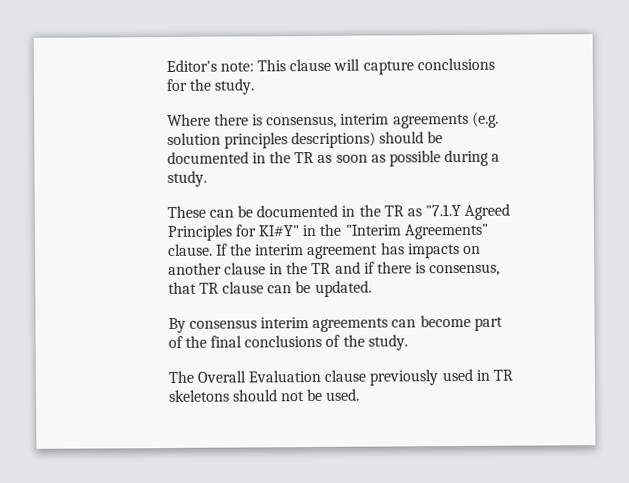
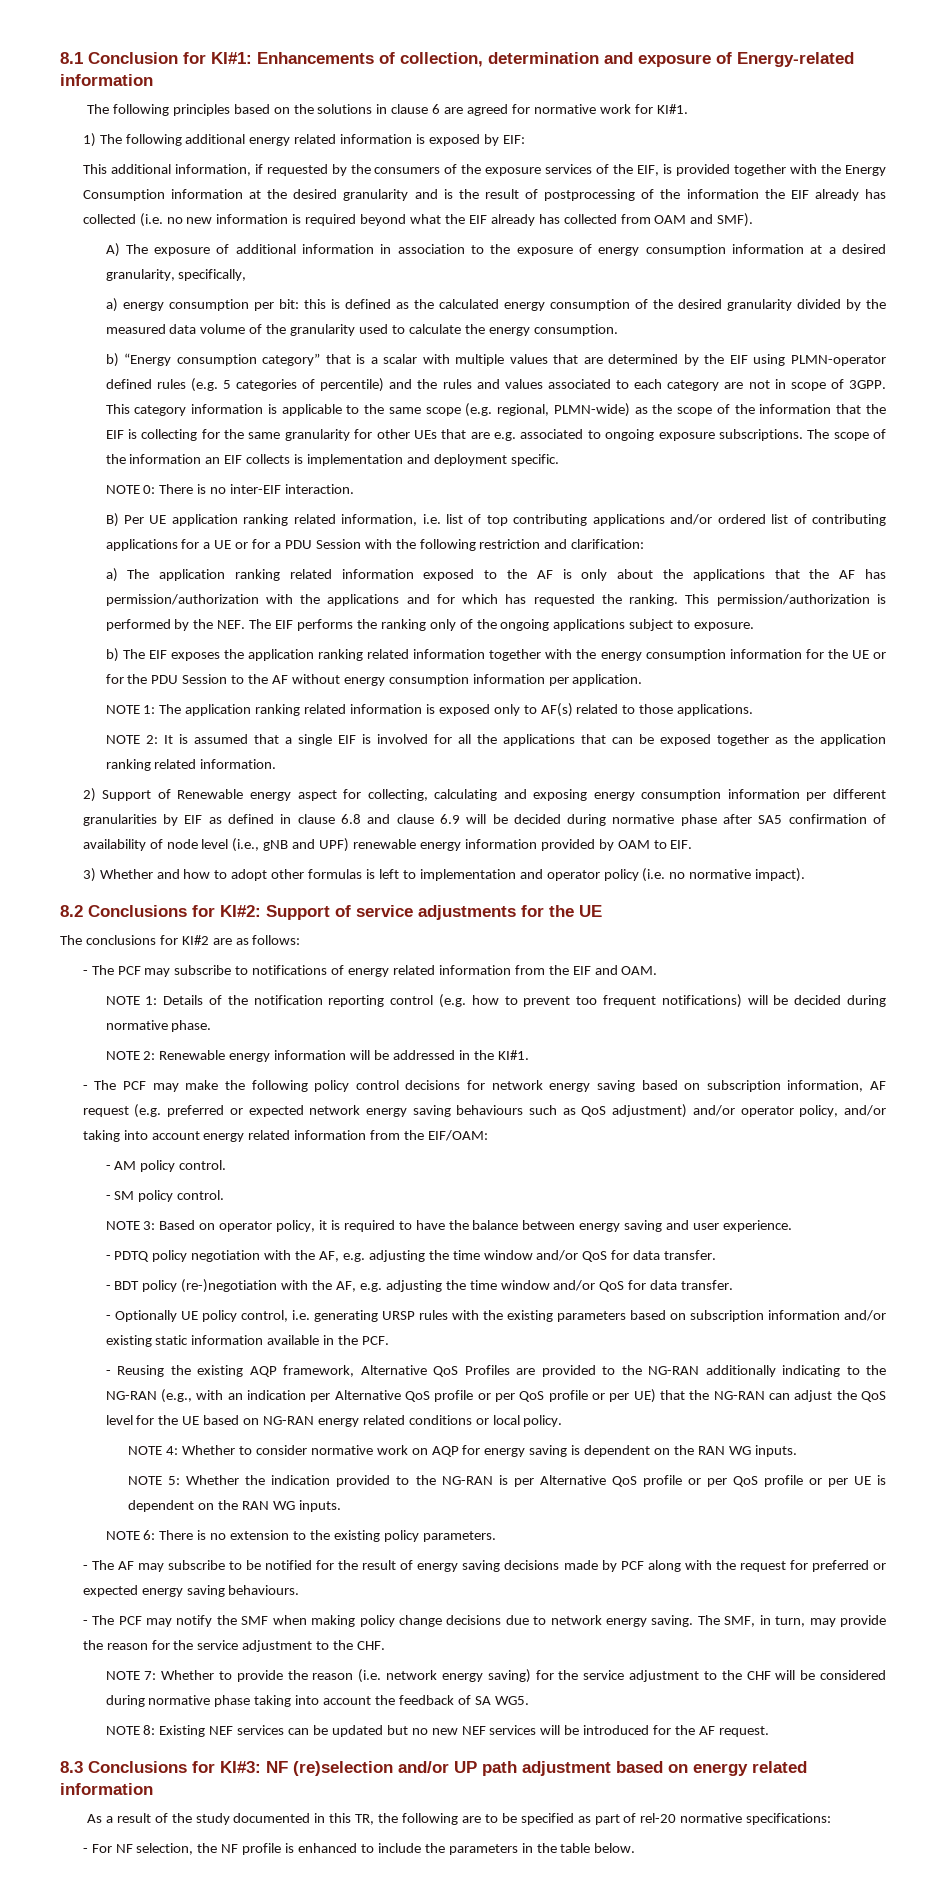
[165,57,495,75] [165,78,255,95] [166,111,499,129] [166,131,444,149] [166,149,501,167] [166,170,207,188] [166,203,511,220] [166,223,488,242] [167,242,482,260] [167,261,501,277] [167,280,372,298] [167,314,503,334] [167,334,408,351] [167,368,514,386] [168,388,361,403] Editor's note: This clause will capture conclusions for the study. // Where there is consensus, interim agreements (e.g. solution principles descriptions) should be documented in the TR as soon as possible during a study. // These can be documented in the TR as "7.1.Y Agreed Principles for KI#Y" in the "Interim Agreements" clause. If the interim agreement has impacts on another clause in the TR and if there is consensus, that TR clause can be updated. // By consensus interim agreements can become part of the final conclusions of the study. // The Overall Evaluation clause previously used in TR skeletons should not be used. -> [60,52,854,67] [60,74,153,86] [86,104,688,116] [82,133,525,147] [82,164,887,176] [82,189,886,201] [82,213,754,227] [105,243,887,257] [105,269,247,281] [105,298,886,312] [105,324,618,336] [105,353,886,367] [105,378,887,392] [105,403,886,417] [105,429,887,441] [105,454,559,466] [105,484,354,494] [105,513,887,527] [105,539,645,551] [105,568,886,582] [105,594,887,606] [105,619,755,631] [105,648,887,662] [105,674,643,686] [105,703,754,717] [105,734,886,746] [105,759,277,771] [82,788,887,802] [82,814,886,826] [82,838,693,852] [82,868,806,882] [60,905,602,920] [60,935,301,945] [82,965,658,977] [105,994,886,1008] [105,1020,212,1032] [105,1050,529,1062] [82,1080,886,1092] [82,1104,886,1118] [82,1130,489,1142] [105,1160,227,1172] [105,1190,225,1202] [105,1220,792,1232] [105,1250,717,1262] [105,1279,734,1293] [105,1310,886,1322] [105,1335,389,1347] [105,1365,886,1377] [105,1389,887,1403] [105,1415,563,1427] [128,1445,797,1457] [128,1475,886,1487] [128,1500,341,1512] [105,1530,496,1542] [82,1560,886,1572] [82,1585,300,1597] [82,1615,886,1627] [82,1640,386,1652] [105,1669,886,1683] [105,1695,529,1707] [105,1725,769,1737] [60,1761,807,1776] [60,1783,153,1795] [86,1813,832,1825] [82,1843,636,1855] 8.1 Conclusion for KI#1: Enhancements of collection, determination and exposure of Energy-related information // The following principles based on the solutions in clause 6 are agreed for normative work for KI#1. // 1) The following additional energy related information is exposed by EIF: // This additional information, if requested by the consumers of the exposure services of the EIF, is provided together with the Energy Consumption information at the desired granularity and is the result of postprocessing of the information the EIF already has collected (i.e. no new information is required beyond what the EIF already has collected from OAM and SMF). // A) The exposure of additional information in association to the exposure of energy consumption information at a desired granularity, specifically, // a) energy consumption per bit: this is defined as the calculated energy consumption of the desired granularity divided by the measured data volume of the granularity used to calculate the energy consumption. // b) “Energy consumption category” that is a scalar with multiple values that are determined by the EIF using PLMN-operator defined rules (e.g. 5 categories of percentile) and the rules and values associated to each category are not in scope of 3GPP. This category information is applicable to the same scope (e.g. regional, PLMN-wide) as the scope of the information that the EIF is collecting for the same granularity for other UEs that are e.g. associated to ongoing exposure subscriptions. The scope of the information an EIF collects is implementation and deployment specific. // NOTE 0: There is no inter-EIF interaction. // B) Per UE application ranking related information, i.e. list of top contributing applications and/or ordered list of contributing applications for a UE or for a PDU Session with the following restriction and clarification: // a) The application ranking related information exposed to the AF is only about the applications that the AF has permission/authorization with the applications and for which has requested the ranking. This permission/authorization is performed by the NEF. The EIF performs the ranking only of the ongoing applications subject to exposure. // b) The EIF exposes the application ranking related information together with the energy consumption information for the UE or for the PDU Session to the AF without energy consumption information per application. // NOTE 1: The application ranking related information is exposed only to AF(s) related to those applications. // NOTE 2: It is assumed that a single EIF is involved for all the applications that can be exposed together as the application ranking related information. // 2) Support of Renewable energy aspect for collecting, calculating and exposing energy consumption information per different granularities by EIF as defined in clause 6.8 and clause 6.9 will be decided during normative phase after SA5 confirmation of availability of node level (i.e., gNB and UPF) renewable energy information provided by OAM to EIF. // 3) Whether and how to adopt other formulas is left to implementation and operator policy (i.e. no normative impact). // 8.2 Conclusions for KI#2: Support of service adjustments for the UE // The conclusions for KI#2 are as follows: // - The PCF may subscribe to notifications of energy related information from the EIF and OAM. // NOTE 1: Details of the notification reporting control (e.g. how to prevent too frequent notifications) will be decided during normative phase. // NOTE 2: Renewable energy information will be addressed in the KI#1. // - The PCF may make the following policy control decisions for network energy saving based on subscription information, AF request (e.g. preferred or expected network energy saving behaviours such as QoS adjustment) and/or operator policy, and/or taking into account energy related information from the EIF/OAM: // - AM policy control. // - SM policy control. // NOTE 3: Based on operator policy, it is required to have the balance between energy saving and user experience. // - PDTQ policy negotiation with the AF, e.g. adjusting the time window and/or QoS for data transfer. // - BDT policy (re-)negotiation with the AF, e.g. adjusting the time window and/or QoS for data transfer. // - Optionally UE policy control, i.e. generating URSP rules with the existing parameters based on subscription information and/or existing static information available in the PCF. // - Reusing the existing AQP framework, Alternative QoS Profiles are provided to the NG-RAN additionally indicating to the NG-RAN (e.g., with an indication per Alternative QoS profile or per QoS profile or per UE) that the NG-RAN can adjust the QoS level for the UE based on NG-RAN energy related conditions or local policy. // NOTE 4: Whether to consider normative work on AQP for energy saving is dependent on the RAN WG inputs. // NOTE 5: Whether the indication provided to the NG-RAN is per Alternative QoS profile or per QoS profile or per UE is dependent on the RAN WG inputs. // NOTE 6: There is no extension to the existing policy parameters. // - The AF may subscribe to be notified for the result of energy saving decisions made by PCF along with the request for preferred or expected energy saving behaviours. // - The PCF may notify the SMF when making policy change decisions due to network energy saving. The SMF, in turn, may provide the reason for the service adjustment to the CHF. // NOTE 7: Whether to provide the reason (i.e. network energy saving) for the service adjustment to the CHF will be considered during normative phase taking into account the feedback of SA WG5. // NOTE 8: Existing NEF services can be updated but no new NEF services will be introduced for the AF request. // 8.3 Conclusions for KI#3: NF (re)selection and/or UP path adjustment based on energy related information // As a result of the study documented in this TR, the following are to be specified as part of rel-20 normative specifications: // - For NF selection, the NF profile is enhanced to include the parameters in the table below.

